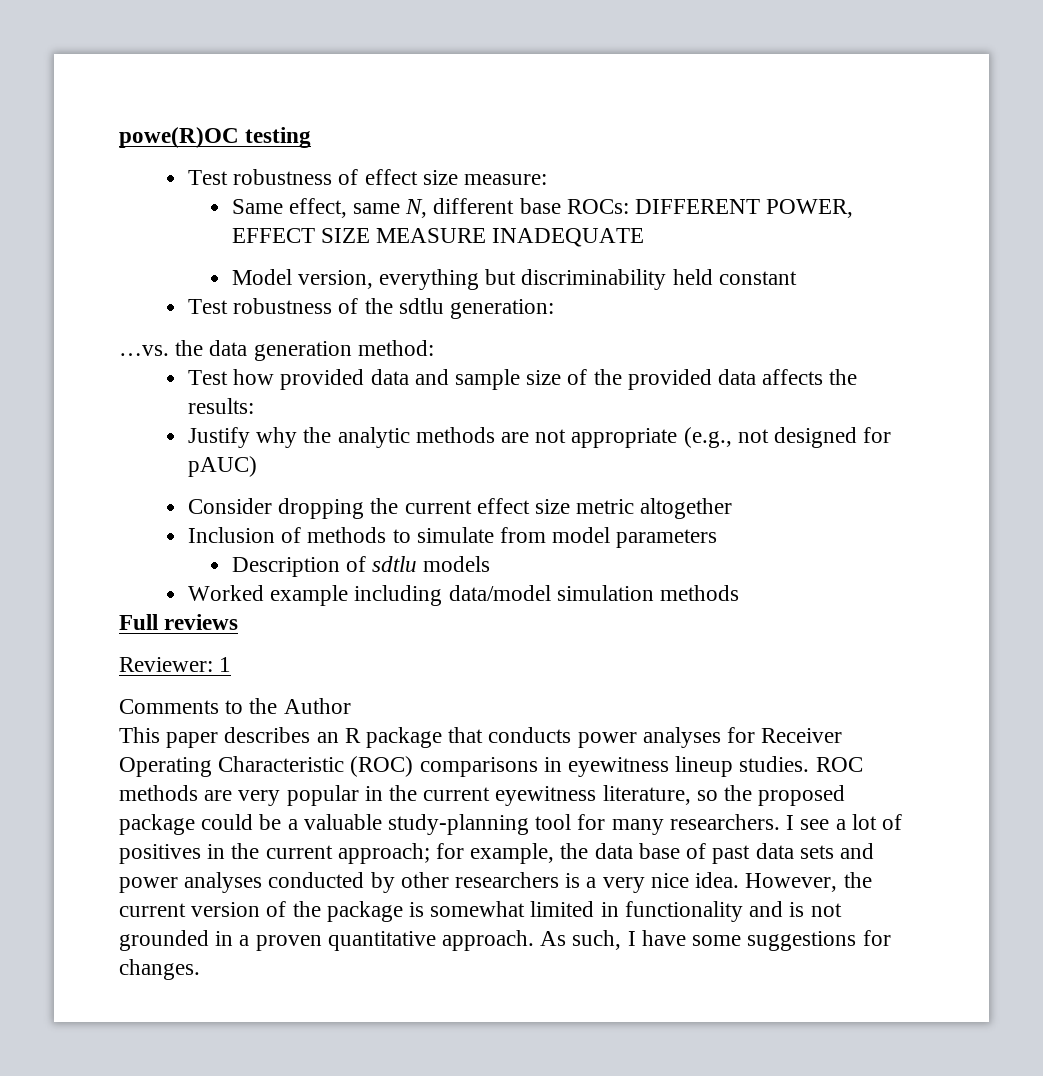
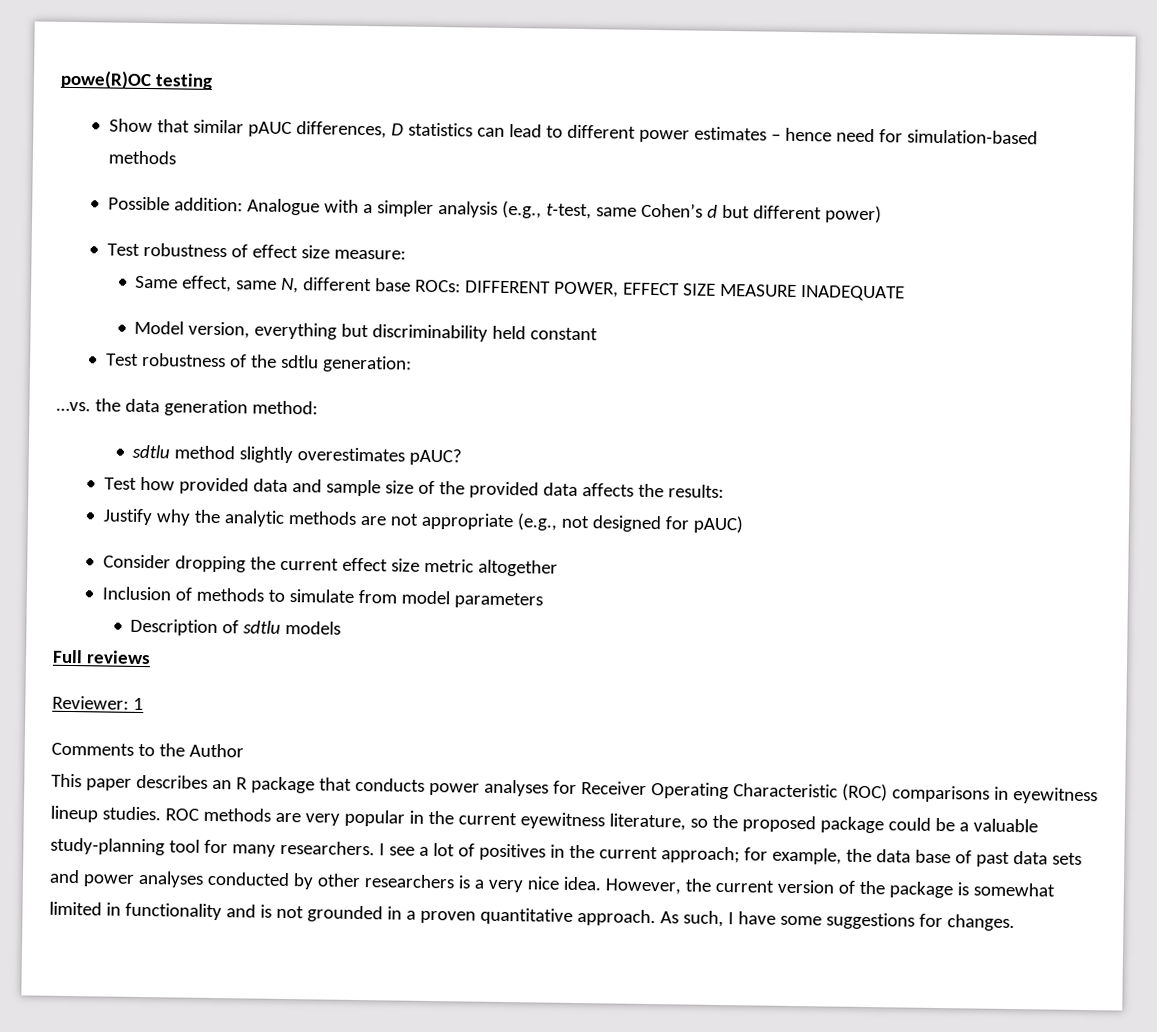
(312, 137) none -> [108,118,1038,145] [107,150,176,165] [107,196,882,224] // Show that similar pAUC differences, D statistics can lead to different power estimates – hence need for simulation-based methods // Possible addition: Analogue with a simpler analysis (e.g., t-test, same Cohen’s d but different power)
(434, 348) none -> [132,444,463,466] // sdtlu method slightly overestimates pAUC?
[187,585,739,606] // Worked example including data/model simulation methods -> (342, 627) none

